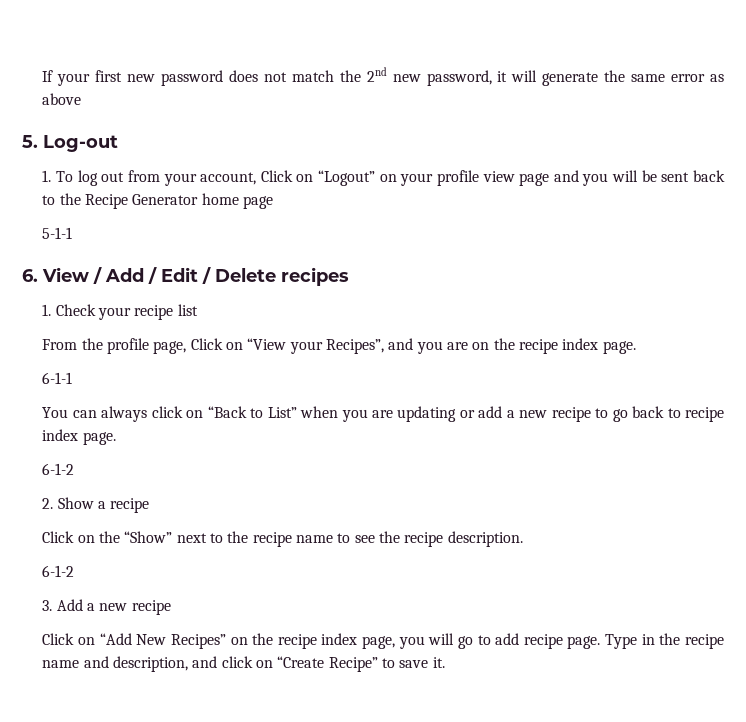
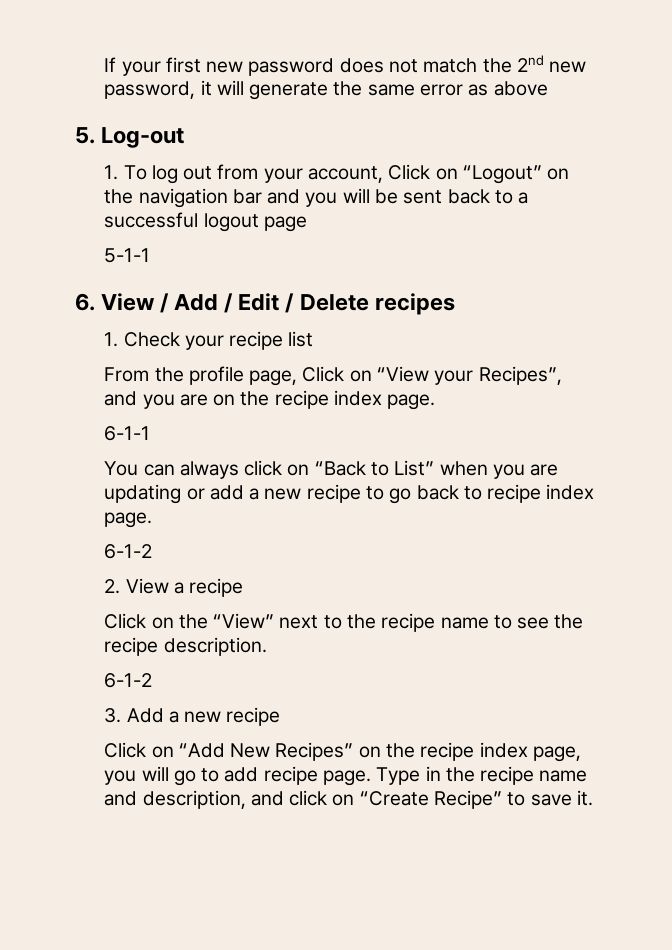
[400,170,550,186] your profile view page -> [104,188,262,208] the navigation bar
[59,193,239,209] the Recipe Generator home -> [518,192,529,204] [104,212,259,232] a successful logout
[57,497,94,509] Show -> [125,578,169,594] View
[124,531,173,543] “Show” -> [213,613,275,629] “View”

